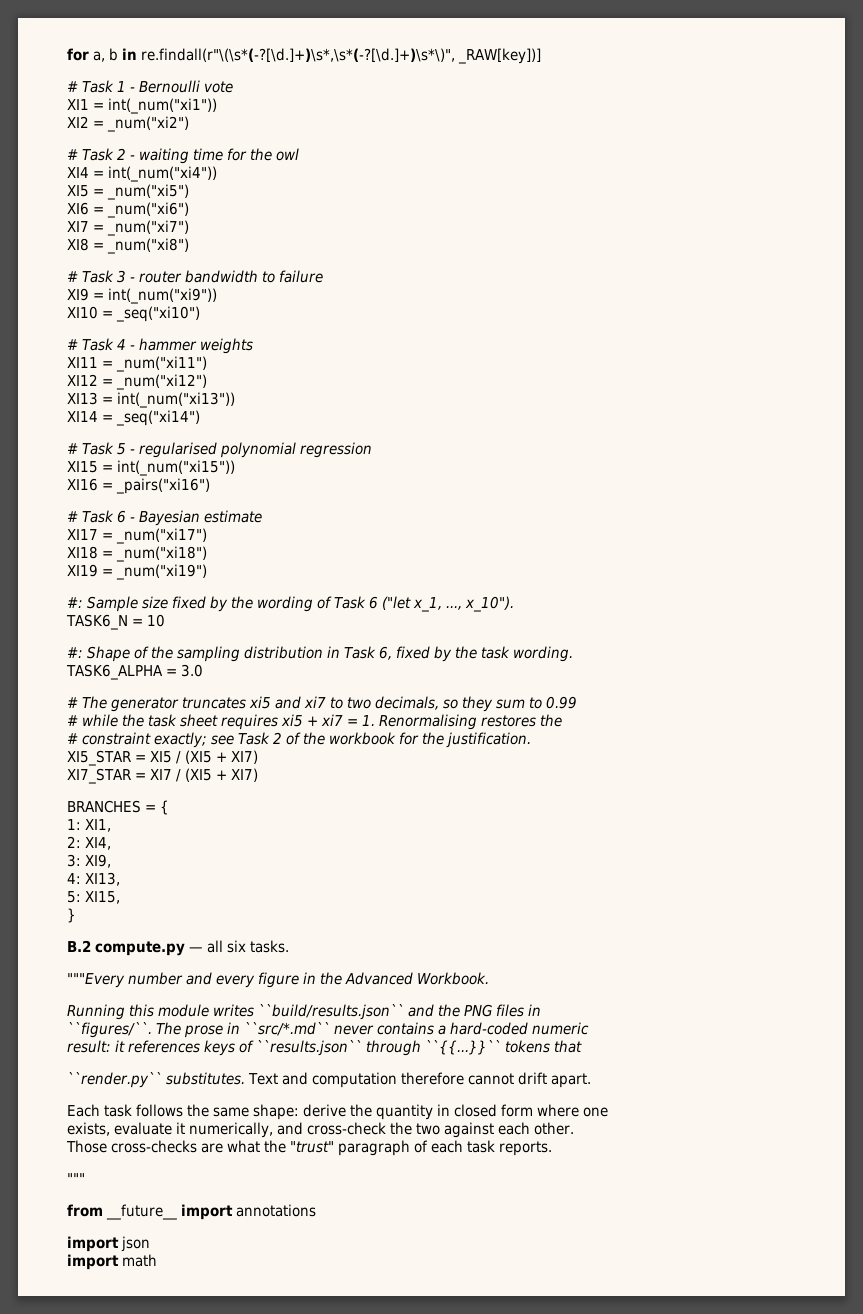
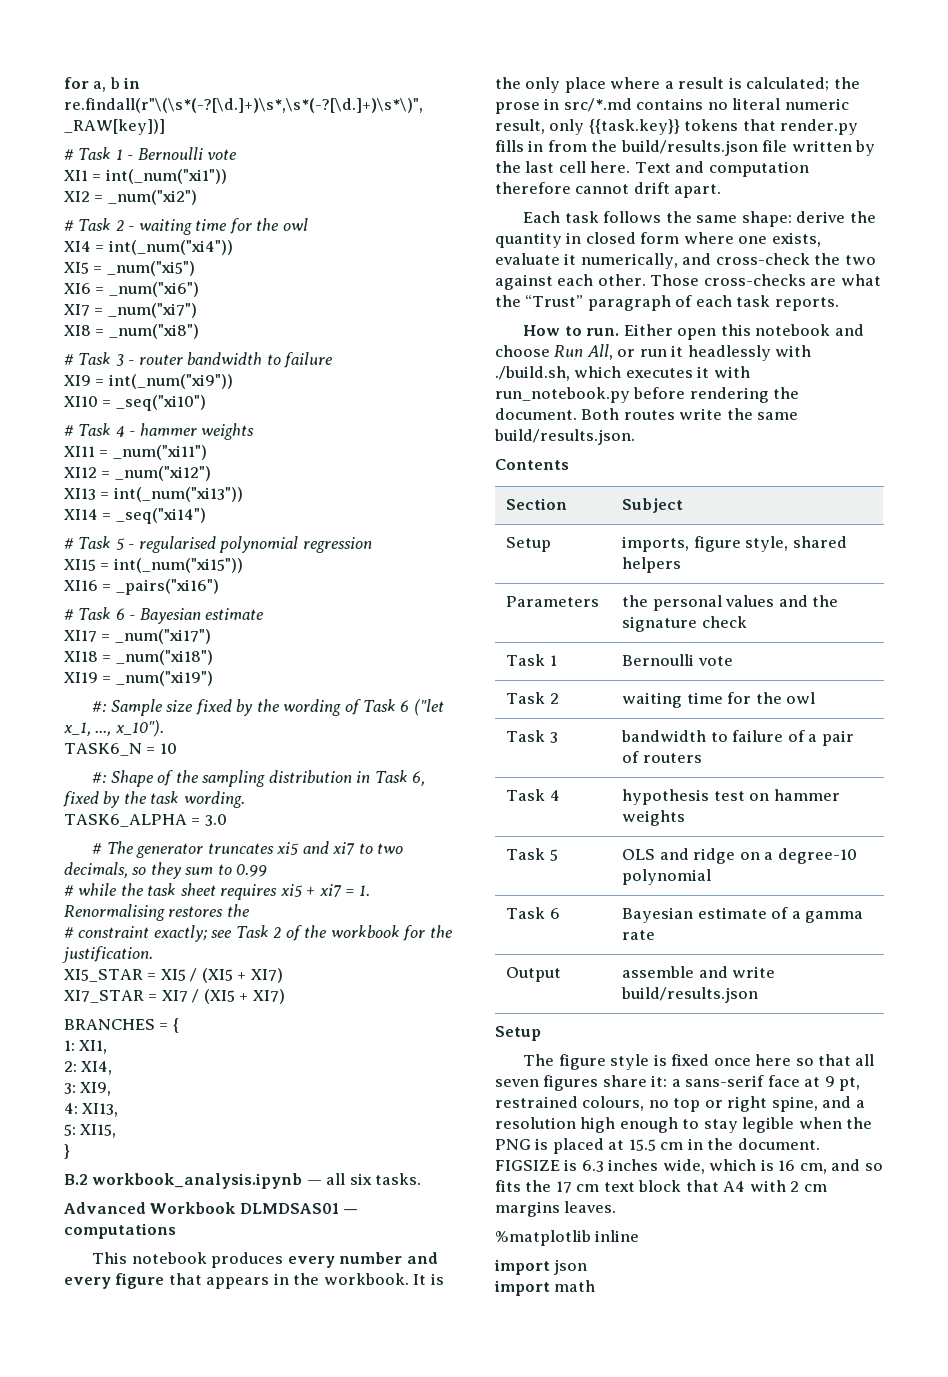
[95,941,185,956] compute.py -> [92,1173,303,1189] workbook_analysis.ipynb
[67,972,489,988] [67,1004,541,1020] [67,1022,589,1038] [67,1040,582,1056] [67,1072,245,1088] """Every number and every figure in the Advanced Workbook. // Running this module writes ``build/results.json`` and the PNG files in // ``figures/``. The prose in ``src/*.md`` never contains a hard-coded numeric // result: it references keys of ``results.json`` through ``{{...}}`` tokens that // ``render.py`` substitutes. -> [64,1202,359,1214] [64,1223,176,1239] [92,1252,438,1268] [64,1273,444,1289] [495,77,860,93] [495,98,849,114] [495,119,859,135] [495,140,876,156] [495,161,631,173] Advanced Workbook DLMDSAS01 — computations // This notebook produces every number and every figure that appears in the workbook. It is the only place where a result is calculated; the prose in src/*.md contains no literal numeric result, only {{task.key}} tokens that render.py fills in from the build/results.json file written by the last cell here.
(608, 1112) // -> (768, 240) none
(574, 1128) // -> (646, 280) none
[290,1141,334,1153] "trust" -> [525,295,584,307] “Trust”
[67,1173,85,1184] [67,1204,316,1220] """ // from __future__ import annotations -> [523,324,864,340] [495,344,812,361] [495,366,750,381] [495,387,800,403] [495,408,799,420] [494,429,635,445] [495,459,569,470] [506,498,568,510] [622,498,684,513] [506,537,552,552] [622,536,847,552] [622,557,682,573] [506,596,600,607] [622,595,839,611] [622,616,747,632] [506,654,557,666] [622,654,733,666] [506,692,559,704] [622,692,816,708] [506,730,558,743] [621,730,854,746] [622,751,702,763] [506,789,560,801] [622,789,840,805] [622,810,686,826] [506,848,558,861] [622,848,857,864] [622,869,712,885] [506,907,560,919] [622,907,864,923] [622,930,656,940] [506,967,562,982] [622,966,776,978] [621,987,759,1003] [495,1026,541,1041] [523,1054,875,1070] [495,1075,861,1091] [495,1096,865,1112] [495,1117,873,1133] [495,1138,820,1154] [495,1159,883,1174] [495,1180,827,1193] [495,1201,617,1217] [495,1230,640,1246] How to run. Either open this notebook and choose Run All, or run it headlessly with ./build.sh, which executes it with run_notebook.py before rendering the document. Both routes write the same build/results.json. // Contents // Section | Subject // Setup | imports, figure style, shared helpers // Parameters | the personal values and the signature check // Task 1 | Bernoulli vote // Task 2 | waiting time for the owl // Task 3 | bandwidth to failure of a pair of routers // Task 4 | hypothesis test on hammer weights // Task 5 | OLS and ridge on a degree-10 polynomial // Task 6 | Bayesian estimate of a gamma rate // Output | assemble and write build/results.json // Setup // The figure style is fixed once here so that all seven figures share it: a sans-serif face at 9 pt, restrained colours, no top or right spine, and a resolution high enough to stay legible when the PNG is placed at 15.5 cm in the document. FIGSIZE is 6.3 inches wide, which is 16 cm, and so fits the 17 cm text block that A4 with 2 cm margins leaves. // %matplotlib inline

